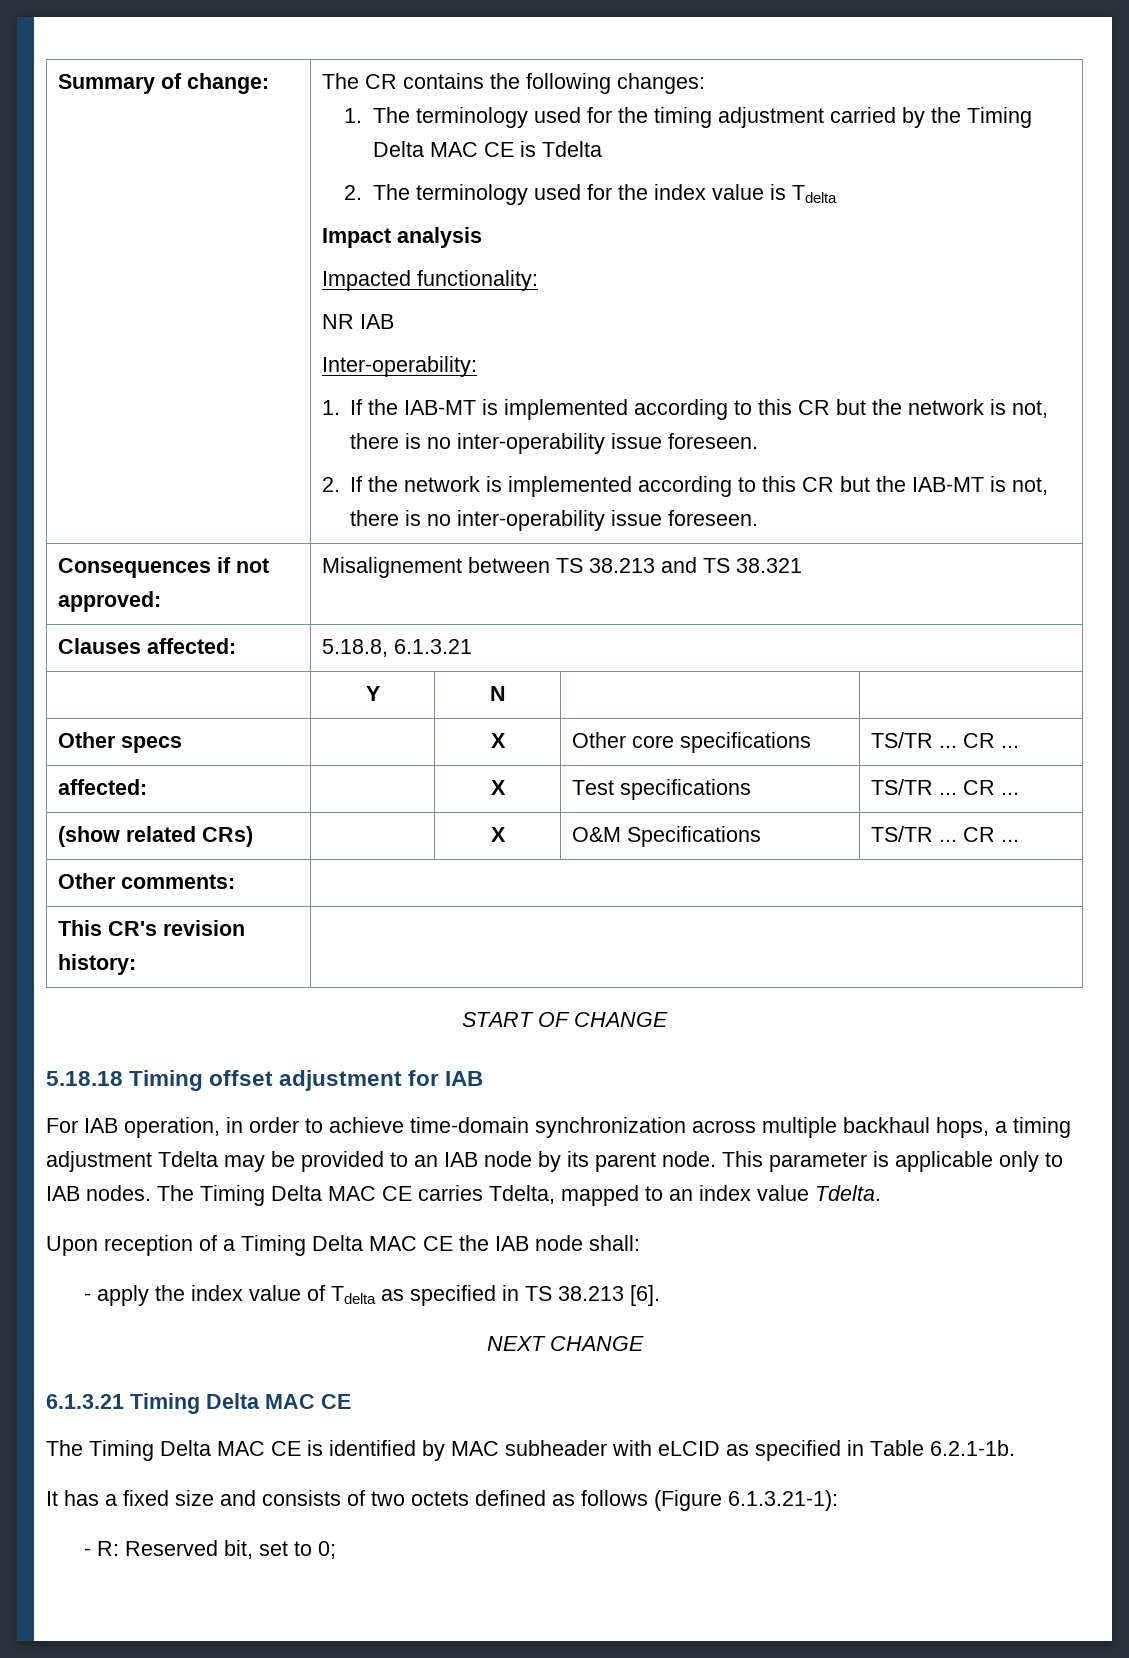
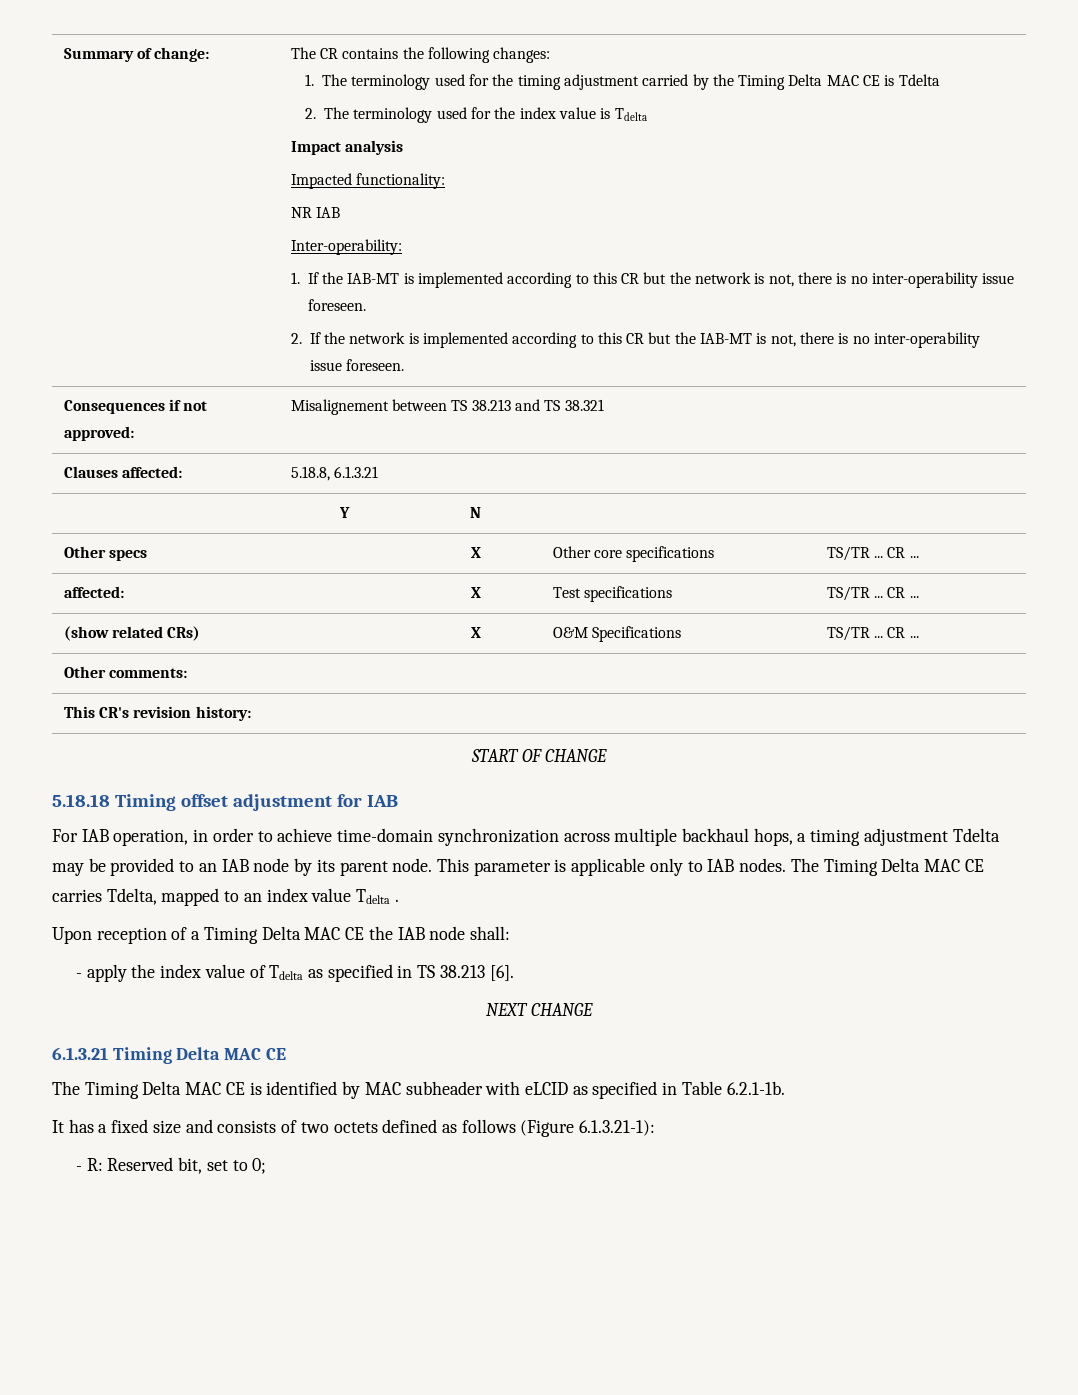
[815,1185,881,1201] Tdelta. -> [356,889,399,904] Tdelta .

